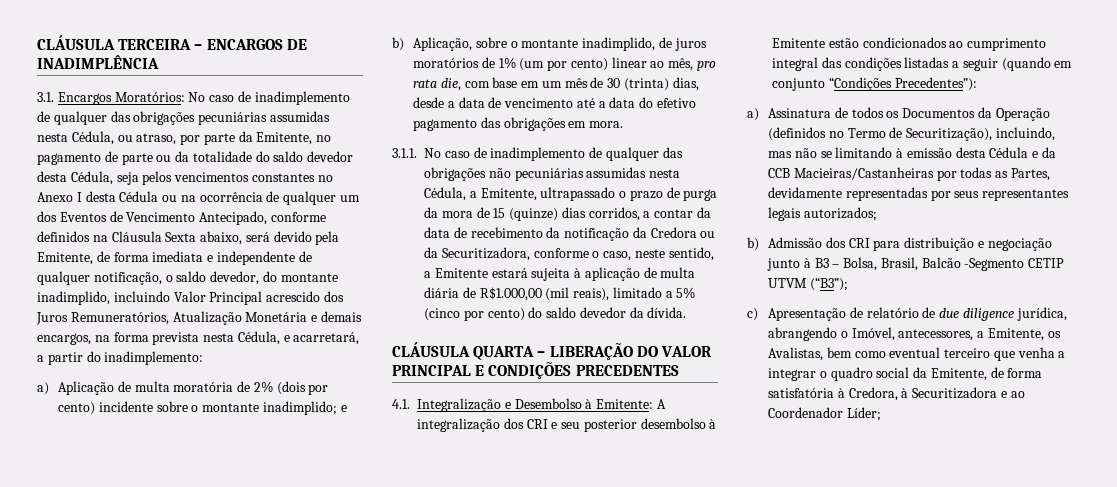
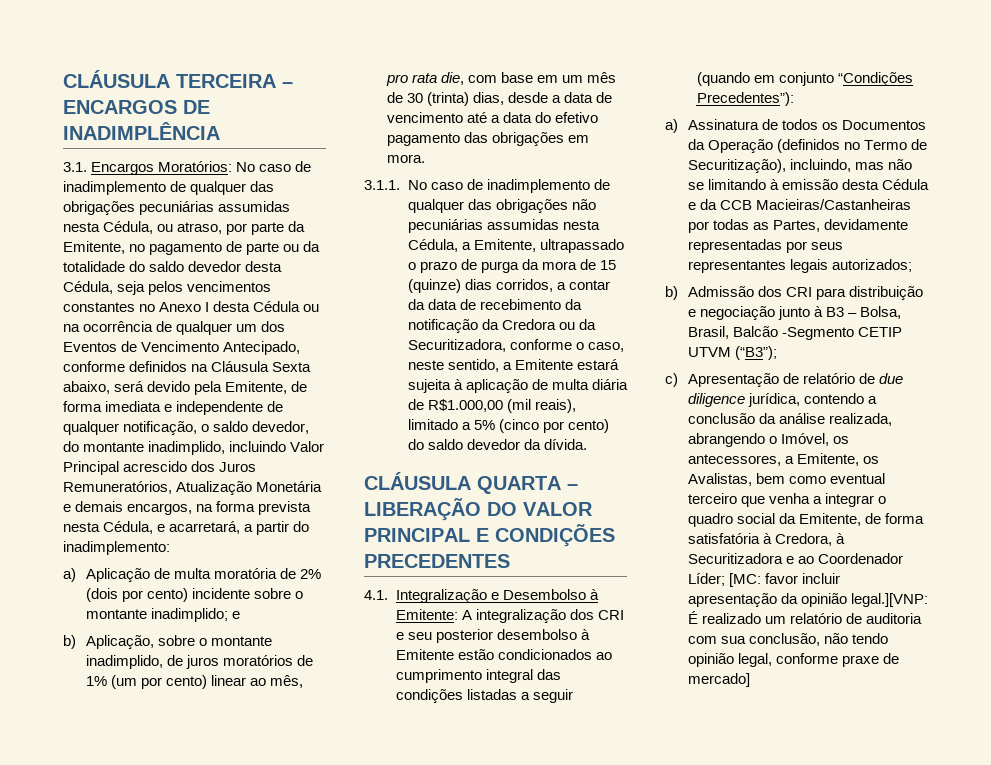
(1067, 314) none -> [803,393,877,404] [687,413,892,426] contendo a conclusão da análise realizada,
(895, 334) none -> [832,436,849,444] os
(881, 414) none -> [728,573,840,587] [687,593,928,607] [687,611,922,624] [687,633,888,646] [687,653,899,667] [687,673,750,687] [MC: favor incluir apresentação da opinião legal.][VNP: É realizado um relatório de auditoria com sua conclusão, não tendo opinião legal, conforme praxe de mercado]

